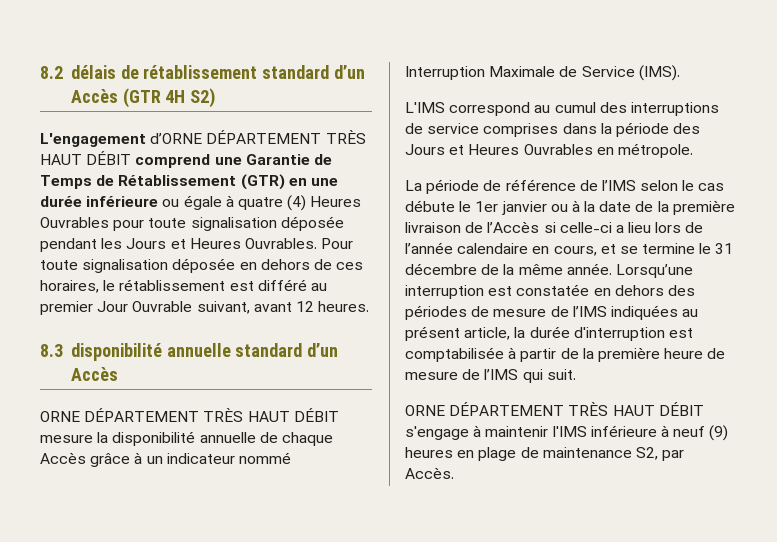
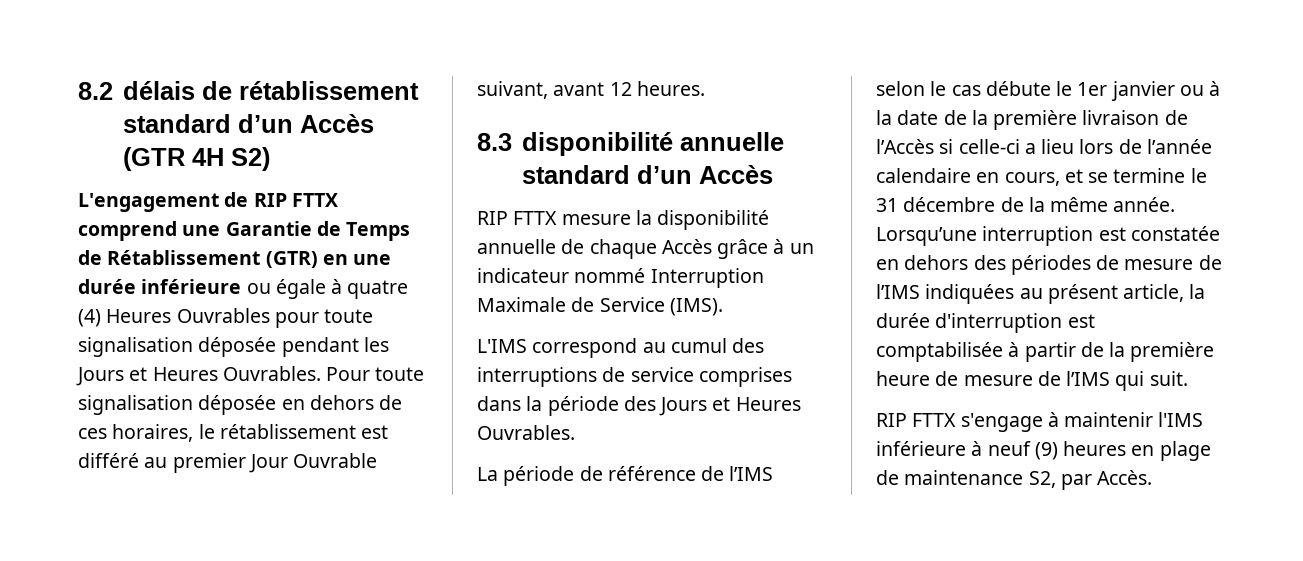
[150,130,366,144] [40,151,132,165] d’ORNE DÉPARTEMENT TRÈS HAUT DÉBIT -> [224,192,338,207] de RIP FTTX
[40,408,339,422] ORNE DÉPARTEMENT TRÈS HAUT DÉBIT -> [477,211,558,225] RIP FTTX
[523,143,693,158] Ouvrables en métropole. -> [477,425,575,440] Ouvrables.
[405,402,704,416] ORNE DÉPARTEMENT TRÈS HAUT DÉBIT -> [876,413,957,427] RIP FTTX

